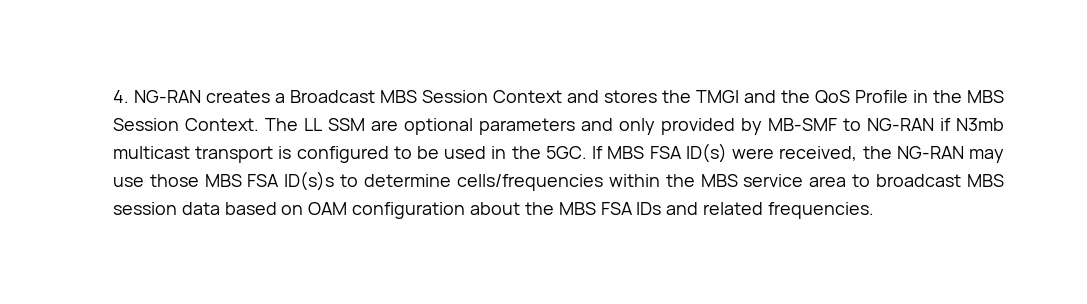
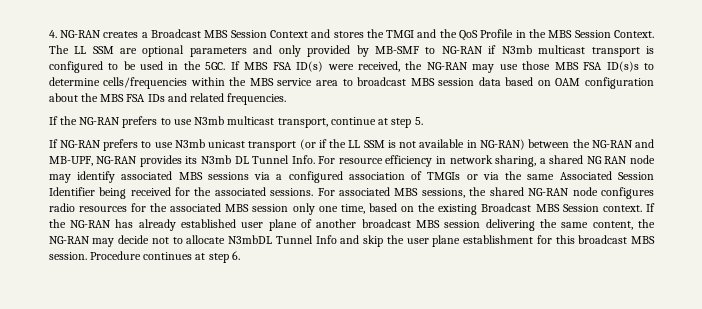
(875, 210) none -> [48,116,423,128] [48,139,654,151] [48,155,655,167] [48,171,654,183] [48,187,654,199] [48,203,655,215] [48,219,655,231] [48,235,655,247] [48,251,240,263] // If the NG-RAN prefers to use N3mb multicast transport, continue at step 5. // If NG-RAN prefers to use N3mb unicast transport (or if the LL SSM is not available in NG-RAN) between the NG-RAN and MB-UPF, NG-RAN provides its N3mb DL Tunnel Info. For resource efficiency in network sharing, a shared NG RAN node may identify associated MBS sessions via a configured association of TMGIs or via the same Associated Session Identifier being received for the associated sessions. For associated MBS sessions, the shared NG-RAN node configures radio resources for the associated MBS session only one time, based on the existing Broadcast MBS Session context. If the NG-RAN has already established user plane of another broadcast MBS session delivering the same content, the NG-RAN may decide not to allocate N3mbDL Tunnel Info and skip the user plane establishment for this broadcast MBS session. Procedure continues at step 6.

